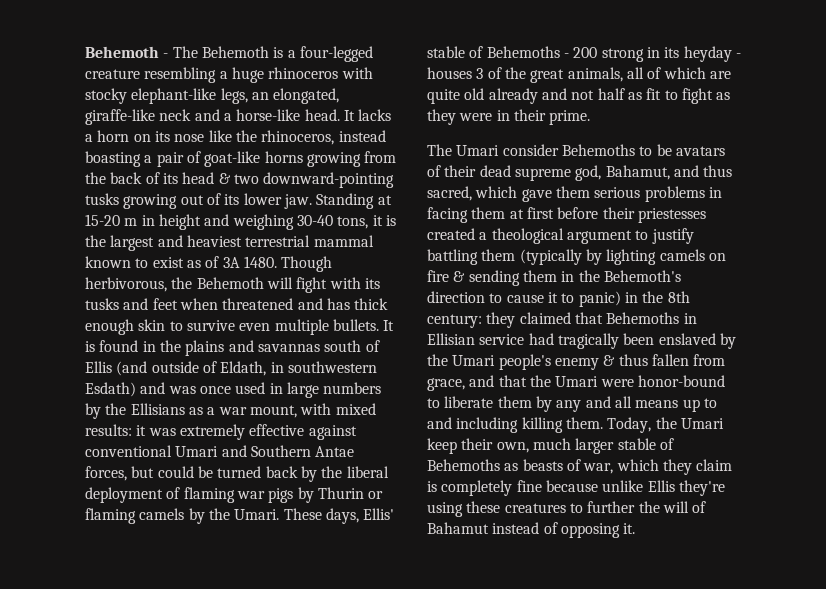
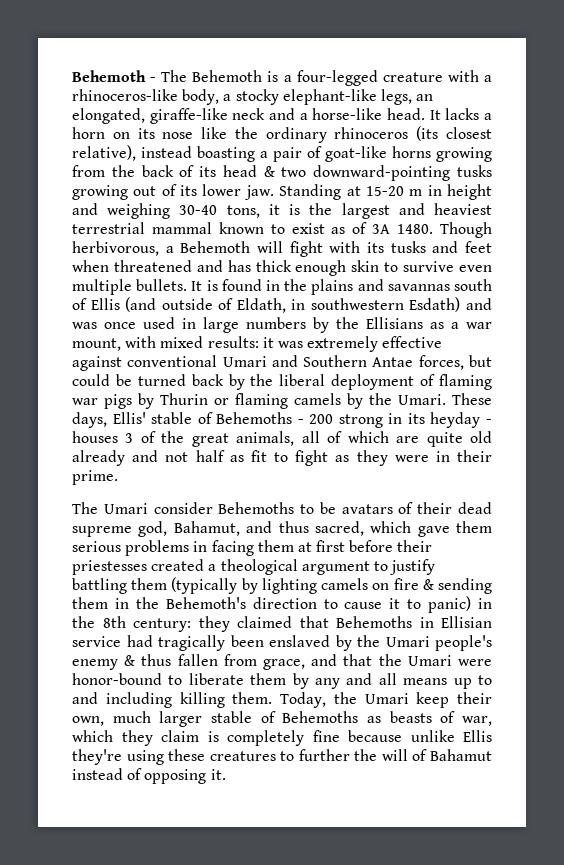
[144,67,373,83] resembling a huge rhinoceros with -> [447,70,492,82] [72,89,232,105] with a rhinoceros-like body, a
[261,130,335,145] rhinoceros, -> [265,126,492,143] [72,145,136,161] ordinary rhinoceros (its closest relative),
[171,277,193,289] the -> [165,246,174,253] a

